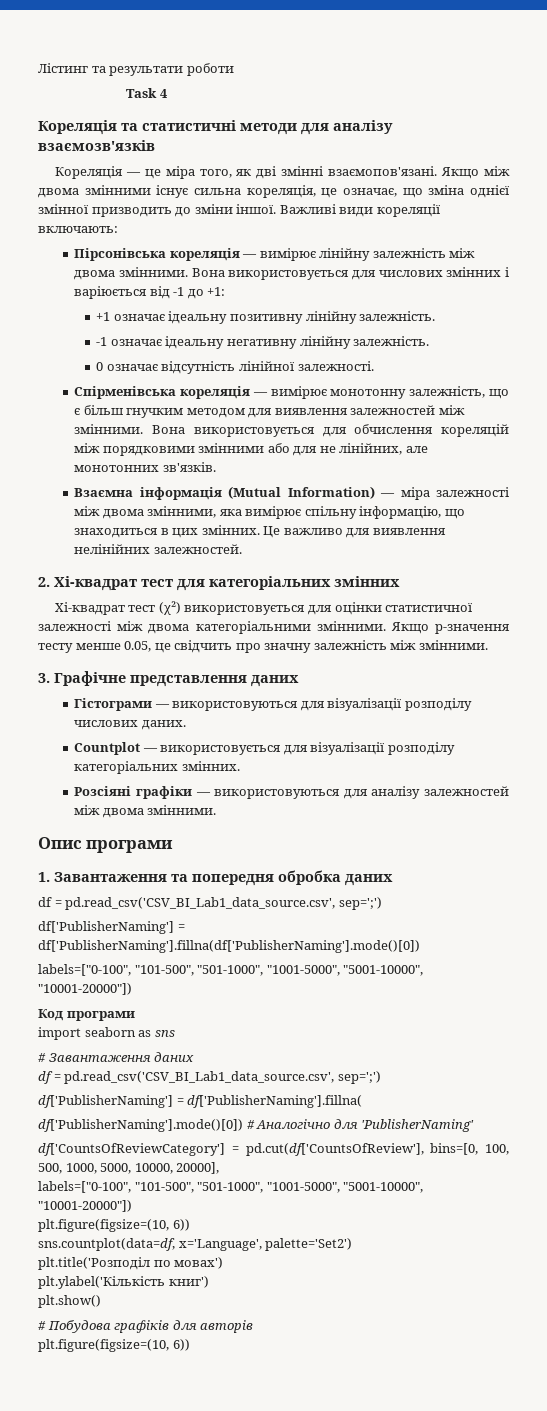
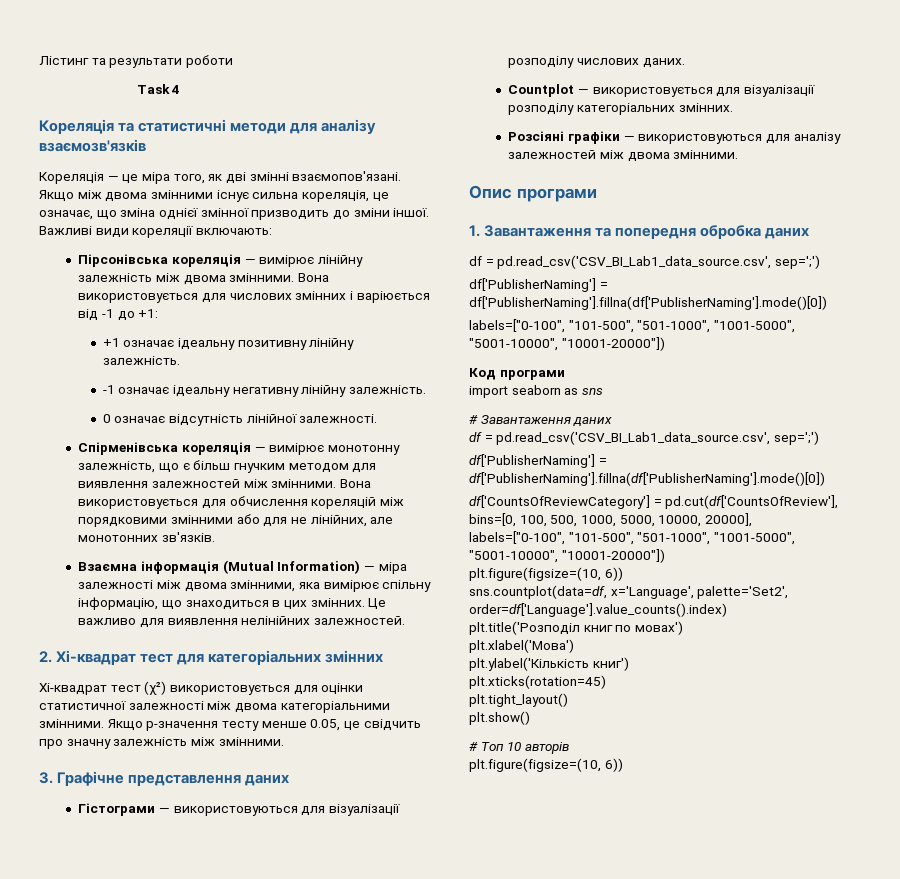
[187,1095,363,1108] [38,1119,475,1132] df['PublisherNaming'].fillna( // df['PublisherNaming'].mode()[0]) # Аналогічно для 'PublisherNaming' -> [469,472,825,486] df['PublisherNaming'].fillna(df['PublisherNaming'].mode()[0])
[265,1238,353,1251] palette='Set2') -> [697,586,789,599] [469,603,727,617] palette='Set2', order=df['Language'].value_counts().index)
(150, 1263) none -> [583,625,613,632] книг
(224, 1263) none -> [469,639,574,653] // plt.xlabel('Мова')
(209, 1282) none -> [469,675,606,689] [469,693,568,707] // plt.xticks(rotation=45) // plt.tight_layout()
[47,1320,197,1333] Побудова графіків для -> [480,742,522,751] Топ 10

